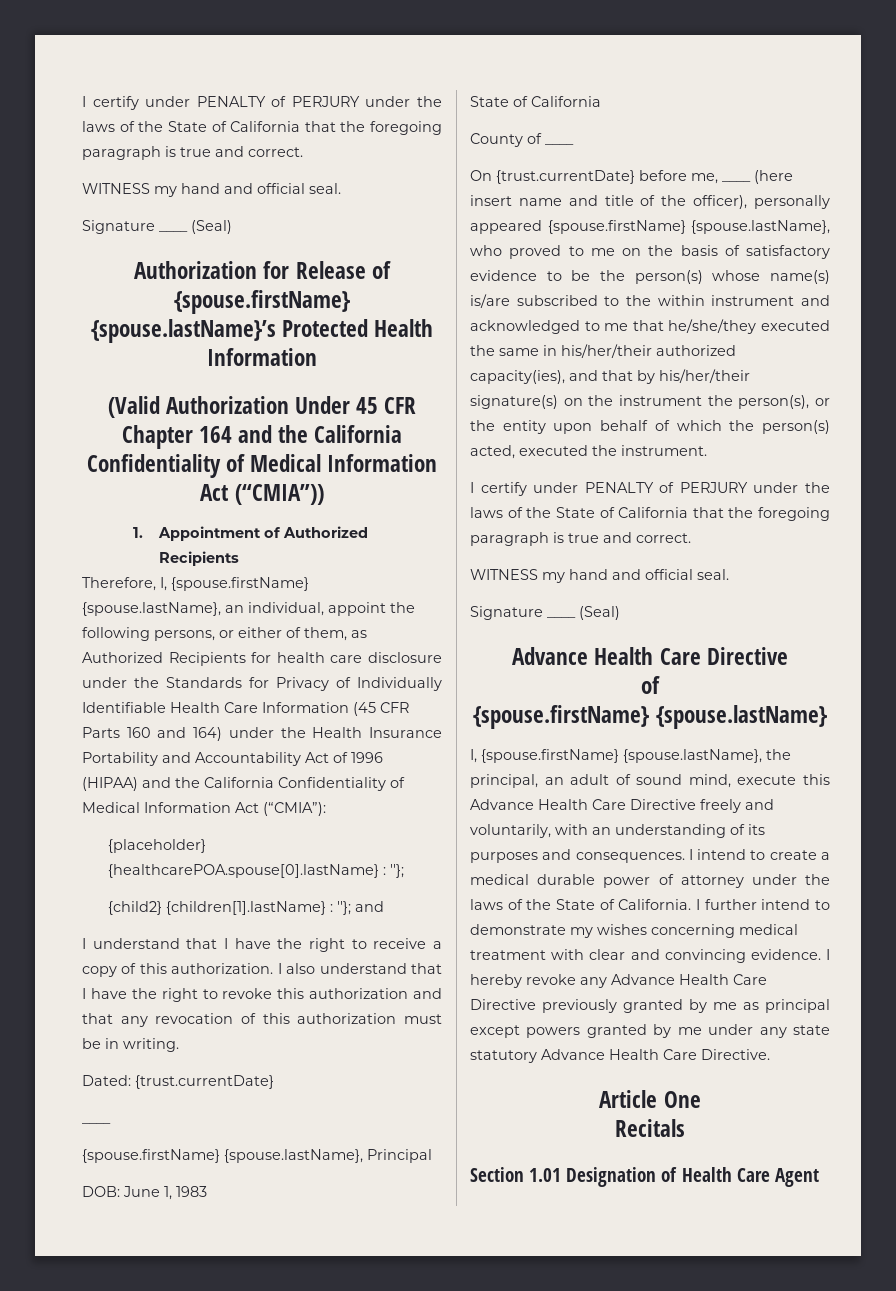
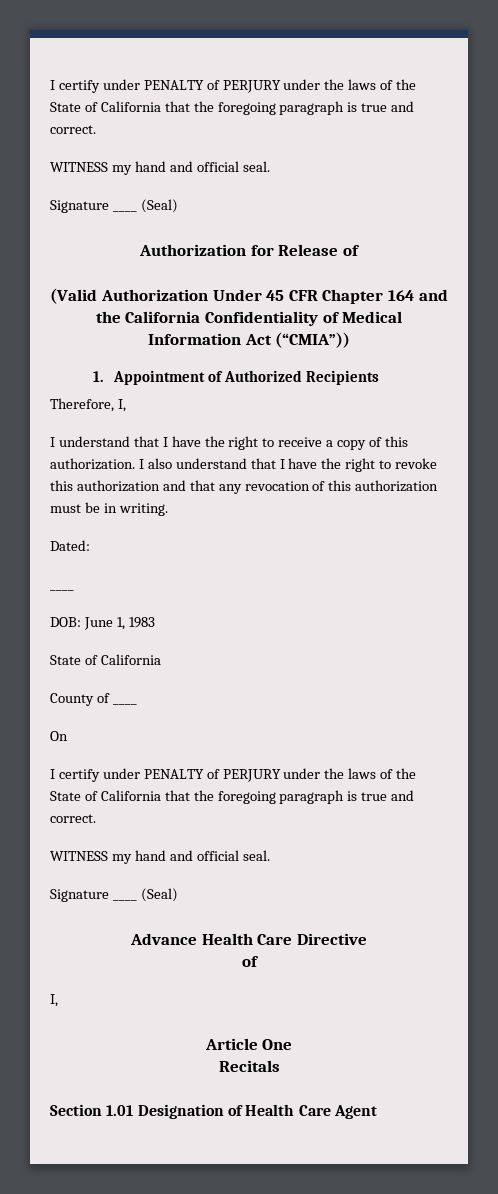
[174,290,350,314] [90,319,434,343] [207,348,317,366] {spouse.firstName} {spouse.lastName}’s Protected Health Information -> (360, 250) none
[171,577,309,591] [82,602,415,616] [82,627,367,641] [82,652,442,666] [82,677,442,691] [82,702,409,716] [82,727,443,741] [82,752,383,766] [82,777,405,791] [82,802,326,816] [107,839,206,853] [107,864,404,878] [107,901,384,915] {spouse.firstName} {spouse.lastName}, an individual, appoint the following persons, or either of them, as Authorized Recipients for health care disclosure under the Standards for Privacy of Individually Identifiable Health Care Information (45 CFR Parts 160 and 164) under the Health Insurance Portability and Accountability Act of 1996 (HIPAA) and the California Confidentiality of Medical Information Act (“CMIA”): // {placeholder} {healthcarePOA.spouse[0].lastName} : ''}; // {child2} {children[1].lastName} : ''}; and -> (126, 405) none
[135,1075,274,1089] [82,1123,111,1124] [82,1149,432,1163] {trust.currentDate} // ____ // {spouse.firstName} {spouse.lastName}, Principal -> [50,589,74,591] // ____
[496,170,793,184] [470,195,830,209] [470,220,830,234] [470,245,830,259] [470,270,830,284] [470,294,830,308] [470,319,830,334] [470,344,736,358] [470,369,750,384] [470,395,830,409] [470,420,830,434] [470,445,707,459] {trust.currentDate} before me, ____ (here insert name and title of the officer), personally appeared {spouse.firstName} {spouse.lastName}, who proved to me on the basis of satisfactory evidence to be the person(s) whose name(s) is/are subscribed to the within instrument and acknowledged to me that he/she/they executed the same in his/her/their authorized capacity(ies), and that by his/her/their signature(s) on the instrument the person(s), or the entity upon behalf of which the person(s) acted, executed the instrument. -> (68, 736) none
[473,705,827,729] [470,749,791,763] [470,774,830,788] [470,799,774,813] [470,824,765,838] [470,849,830,863] [470,874,830,888] [470,899,830,910] [470,924,798,938] [470,949,830,963] [470,974,767,988] [470,999,830,1013] [470,1024,830,1038] [470,1049,770,1063] // {spouse.firstName} {spouse.lastName} // I, {spouse.firstName} {spouse.lastName}, the principal, an adult of sound mind, execute this Advance Health Care Directive freely and voluntarily, with an understanding of its purposes and consequences. I intend to create a medical durable power of attorney under the laws of the State of California. I further intend to demonstrate my wishes concerning medical treatment with clear and convincing evidence. I hereby revoke any Advance Health Care Directive previously granted by me as principal except powers granted by me under any state statutory Advance Health Care Directive. -> [50,994,58,1007] // I,

